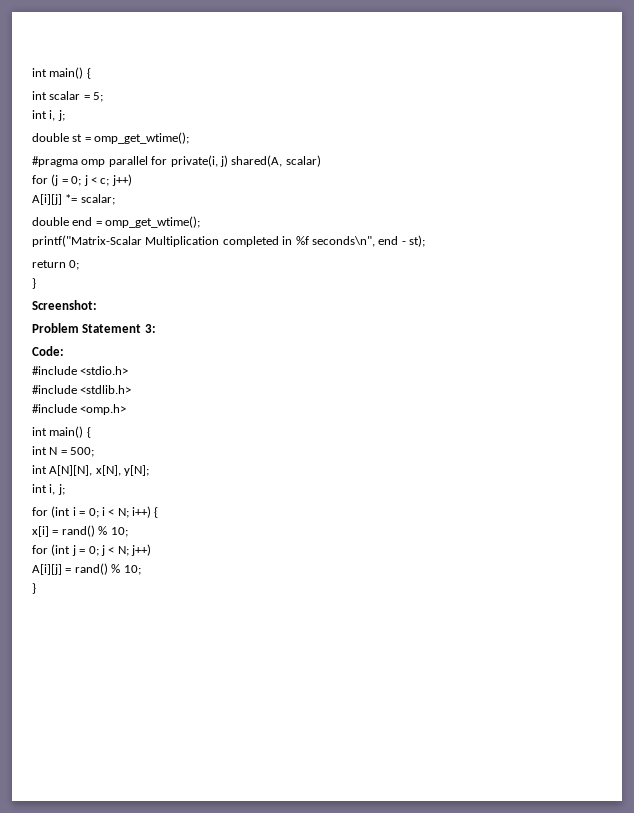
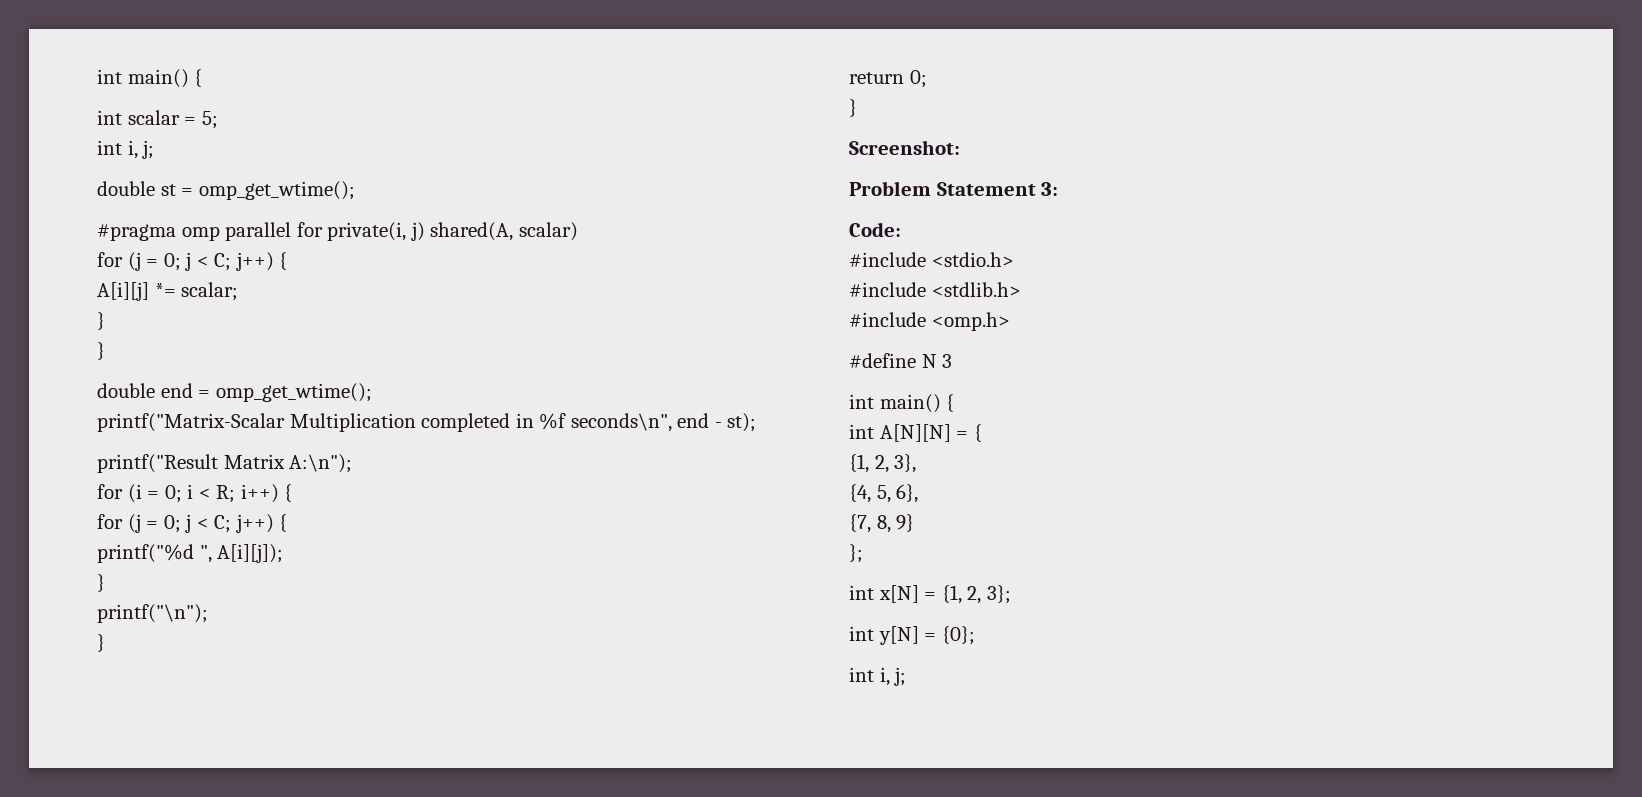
[100,174,132,186] c; j++) -> [214,252,288,271] C; j++) {
(115, 199) none -> [97,312,105,330] [97,342,105,360] // } // }
(425, 241) none -> [97,454,353,473] [97,484,293,503] [97,514,288,533] [97,544,284,563] [97,574,105,592] [97,604,208,623] [97,634,105,652] // printf("Result Matrix A:\n"); // for (i = 0; i < R; i++) { // for (j = 0; j < C; j++) { // printf("%d ", A[i][j]); // } // printf("\n"); // }
[32,426,91,438] [32,446,95,457] [32,465,150,476] [32,484,65,495] [32,506,159,518] [32,525,128,537] [32,544,151,556] [32,563,141,575] [32,583,36,594] // int main() { // int N = 500; // int A[N][N], x[N], y[N]; // int i, j; // for (int i = 0; i < N; i++) { // x[i] = rand() % 10; // for (int j = 0; j < N; j++) // A[i][j] = rand() % 10; // } -> [849,353,953,368] [849,394,955,413] [849,424,982,442] [849,454,917,473] [849,484,919,503] [849,514,915,533] [849,544,863,563] [849,585,1011,604] [849,626,975,645] [849,667,907,686] // #define N 3 // int main() { // int A[N][N] = { // {1, 2, 3}, // {4, 5, 6}, // {7, 8, 9} // }; // int x[N] = {1, 2, 3}; // int y[N] = {0}; // int i, j;

